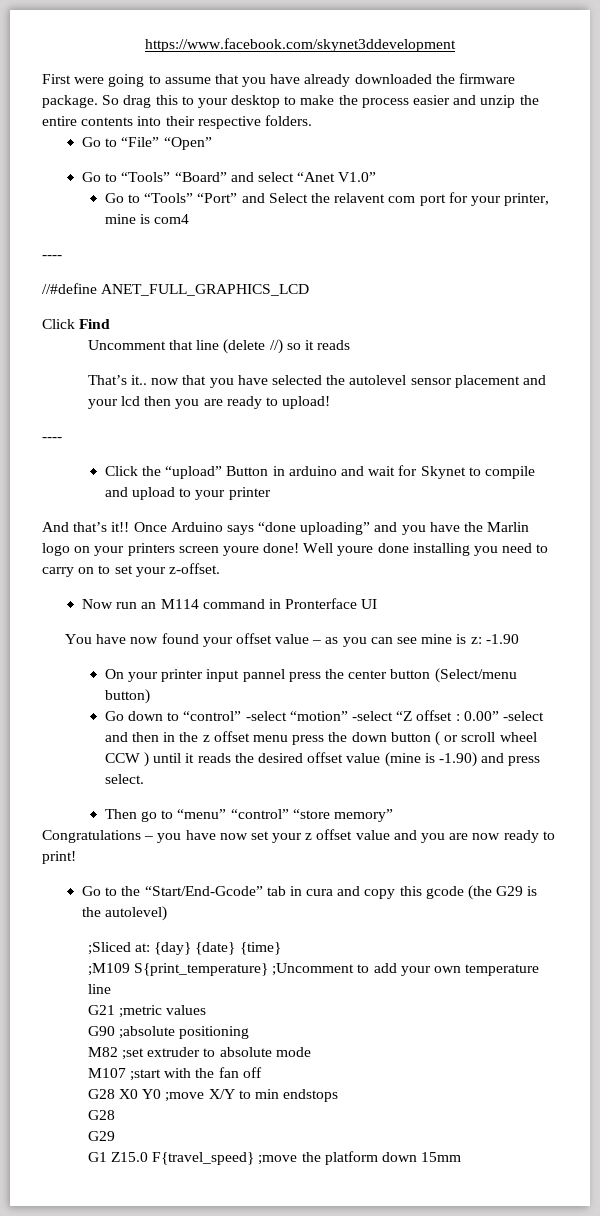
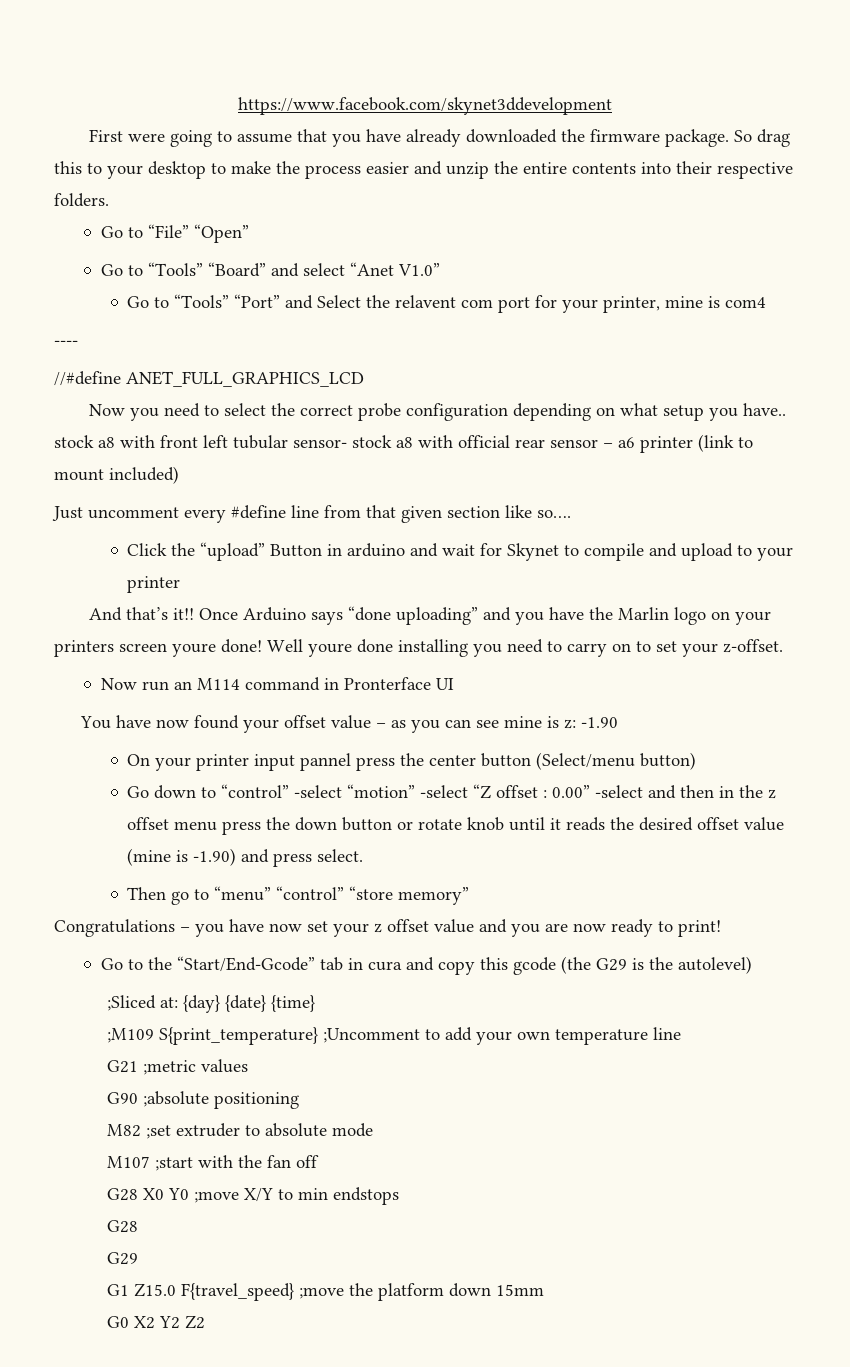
[42,319,111,329] [87,339,351,354] [87,375,546,388] [87,396,331,409] [42,437,62,441] Click Find // Uncomment that line (delete //) so it reads // That’s it.. now that you have selected the autolevel sensor placement and your lcd then you are ready to upload! // ---- -> [89,403,787,421] [54,434,753,453] [54,466,179,484] [52,505,571,523] Now you need to select the correct probe configuration depending on what setup you have.. stock a8 with front left tubular sensor- stock a8 with official rear sensor – a6 printer (link to mount included) // Just uncomment every #define line from that given section like so….
[434,731,537,746] [104,752,150,767] ( or scroll wheel CCW ) -> [397,817,505,831] or rotate knob
(462, 1157) none -> [107,1315,206,1329] // G0 X2 Y2 Z2

